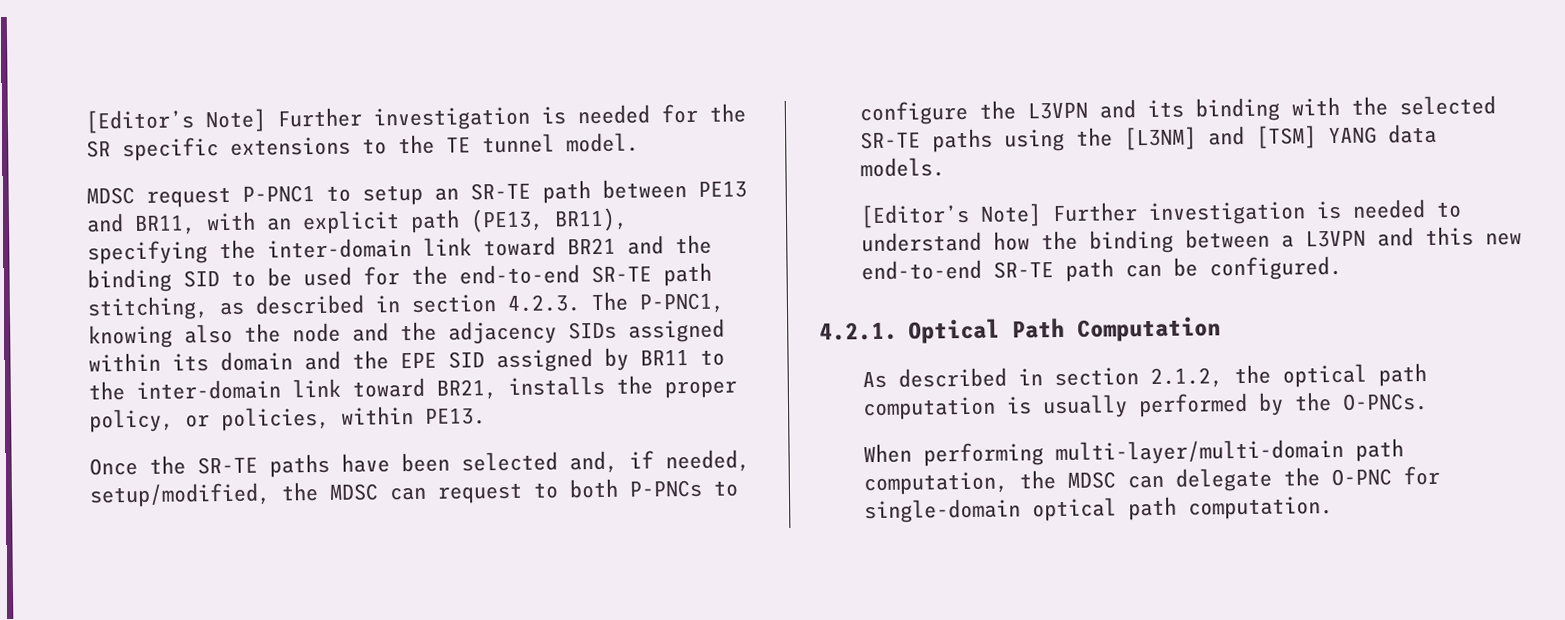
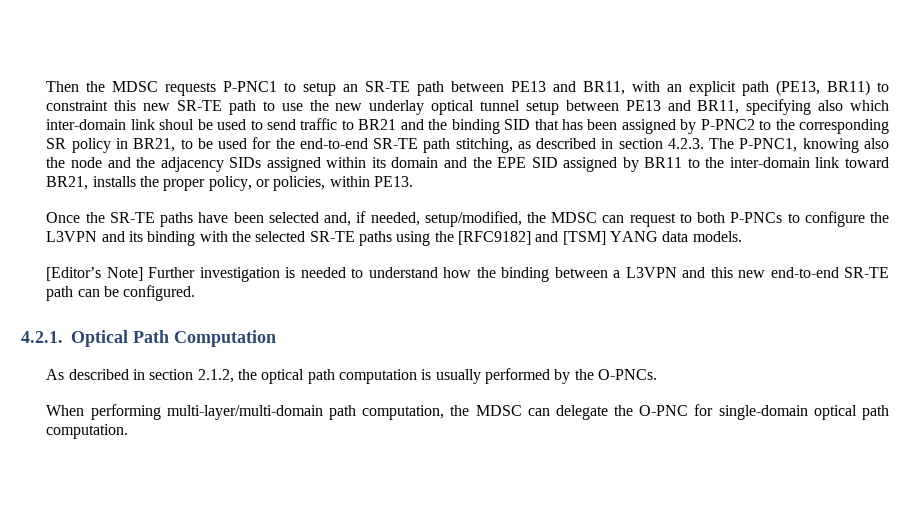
[84,103,746,134] [85,132,639,162] [85,186,231,208] [Editor’s Note] Further investigation is needed for the SR specific extensions to the TE tunnel model. // MDSC request -> [46,81,217,96] Then the MDSC requests
[553,207,628,232] [86,236,556,265] BR11), specifying the inter-domain link toward -> [827,80,889,96] [46,99,889,115] [46,118,354,130] BR11) to constraint this new SR-TE path to use the new underlay optical tunnel setup between PE13 and BR11, specifying also which inter-domain link shoul be used to send traffic to
(220, 279) none -> [534,119,890,134] [46,138,176,153] that has been assigned by P-PNC2 to the corresponding SR policy in BR21,
[1123,126,1197,151] [L3NM] -> [457,231,531,245] [RFC9182]

